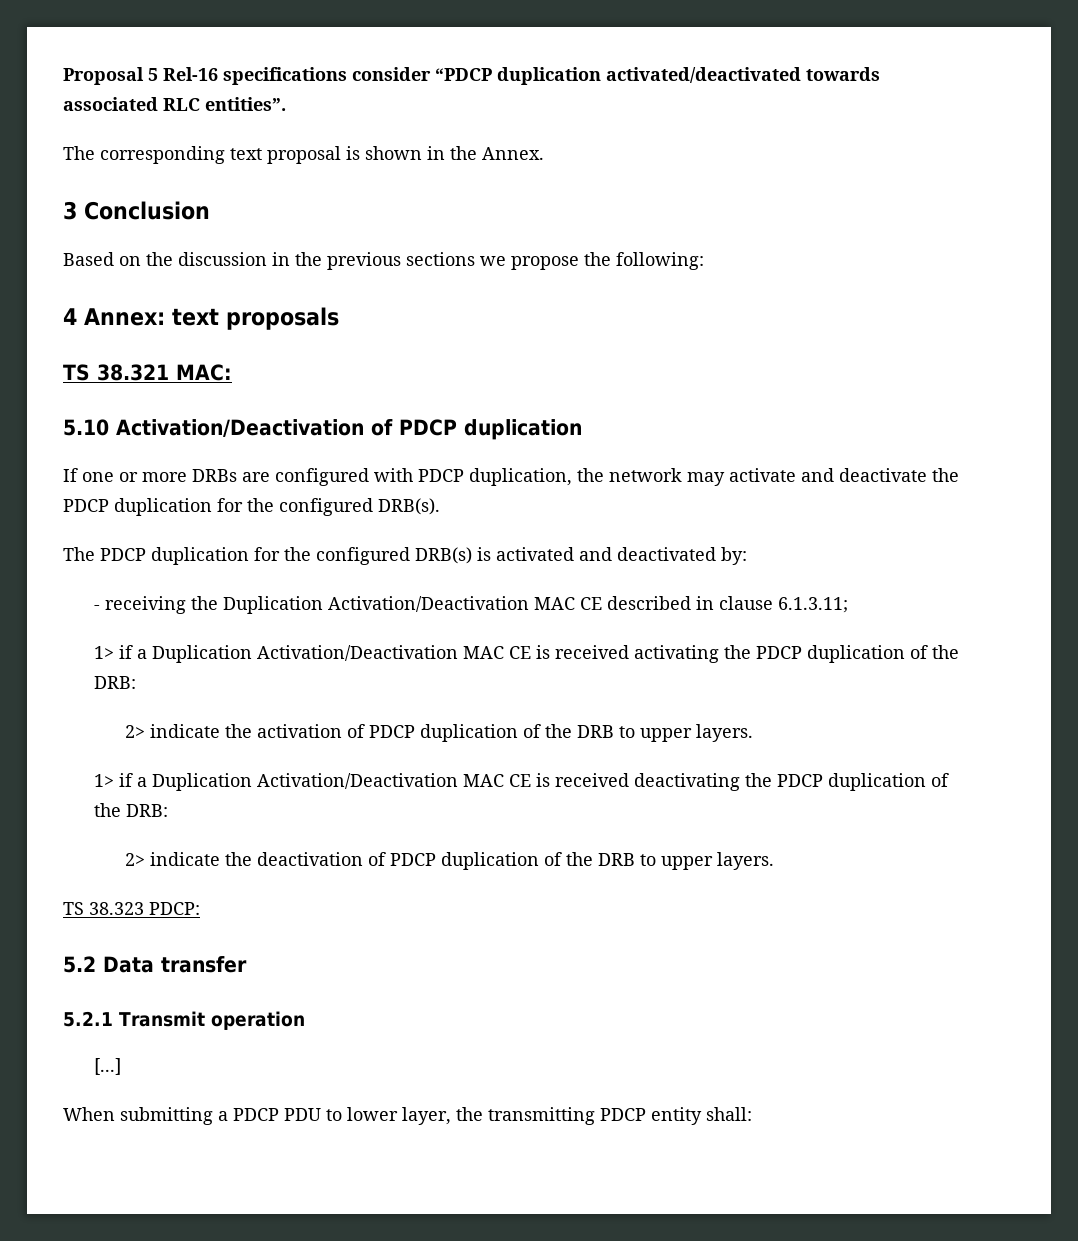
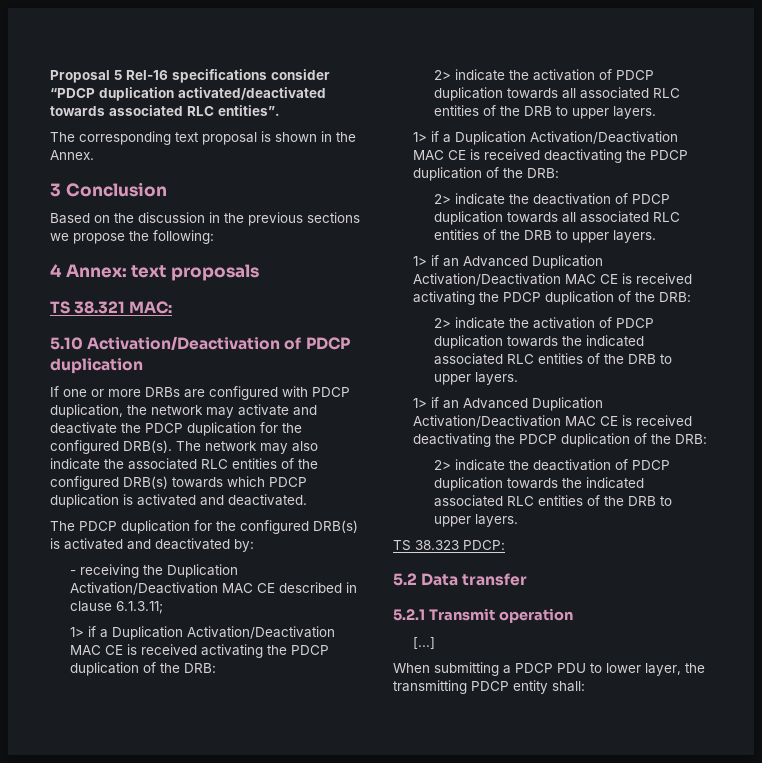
(440, 506) none -> [176,441,318,454] [50,458,318,470] [50,476,307,490] [50,494,307,508] The network may also indicate the associated RLC entities of the configured DRB(s) towards which PDCP duplication is activated and deactivated.
(518, 733) none -> [506,87,680,99] [433,105,479,116] towards all associated RLC entities
(539, 861) none -> [506,211,680,223] [433,229,656,243] [413,255,604,269] [413,273,693,286] [413,291,692,305] [433,317,654,329] [433,335,644,349] [433,353,672,365] [433,372,518,385] [413,397,604,411] [413,415,693,428] [413,433,708,447] [433,459,670,471] [433,477,644,491] [433,495,583,507] towards all associated RLC entities of the DRB to upper layers. // 1> if an Advanced Duplication Activation/Deactivation MAC CE is received activating the PDCP duplication of the DRB: // 2> indicate the activation of PDCP duplication towards the indicated associated RLC entities of the DRB to upper layers. // 1> if an Advanced Duplication Activation/Deactivation MAC CE is received deactivating the PDCP duplication of the DRB: // 2> indicate the deactivation of PDCP duplication towards the indicated associated RLC entities

